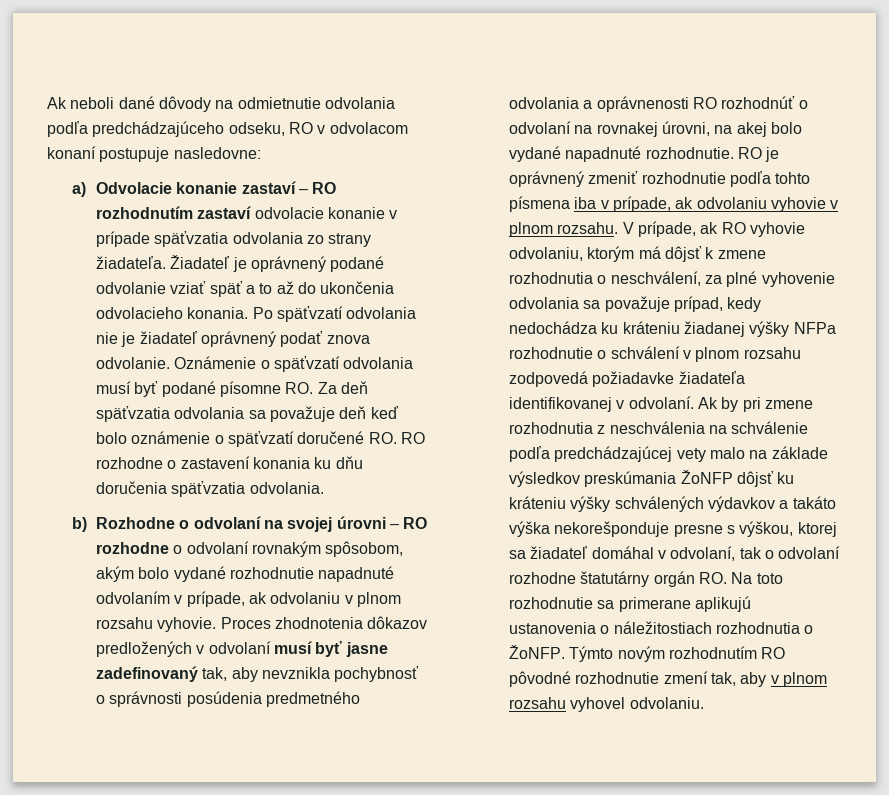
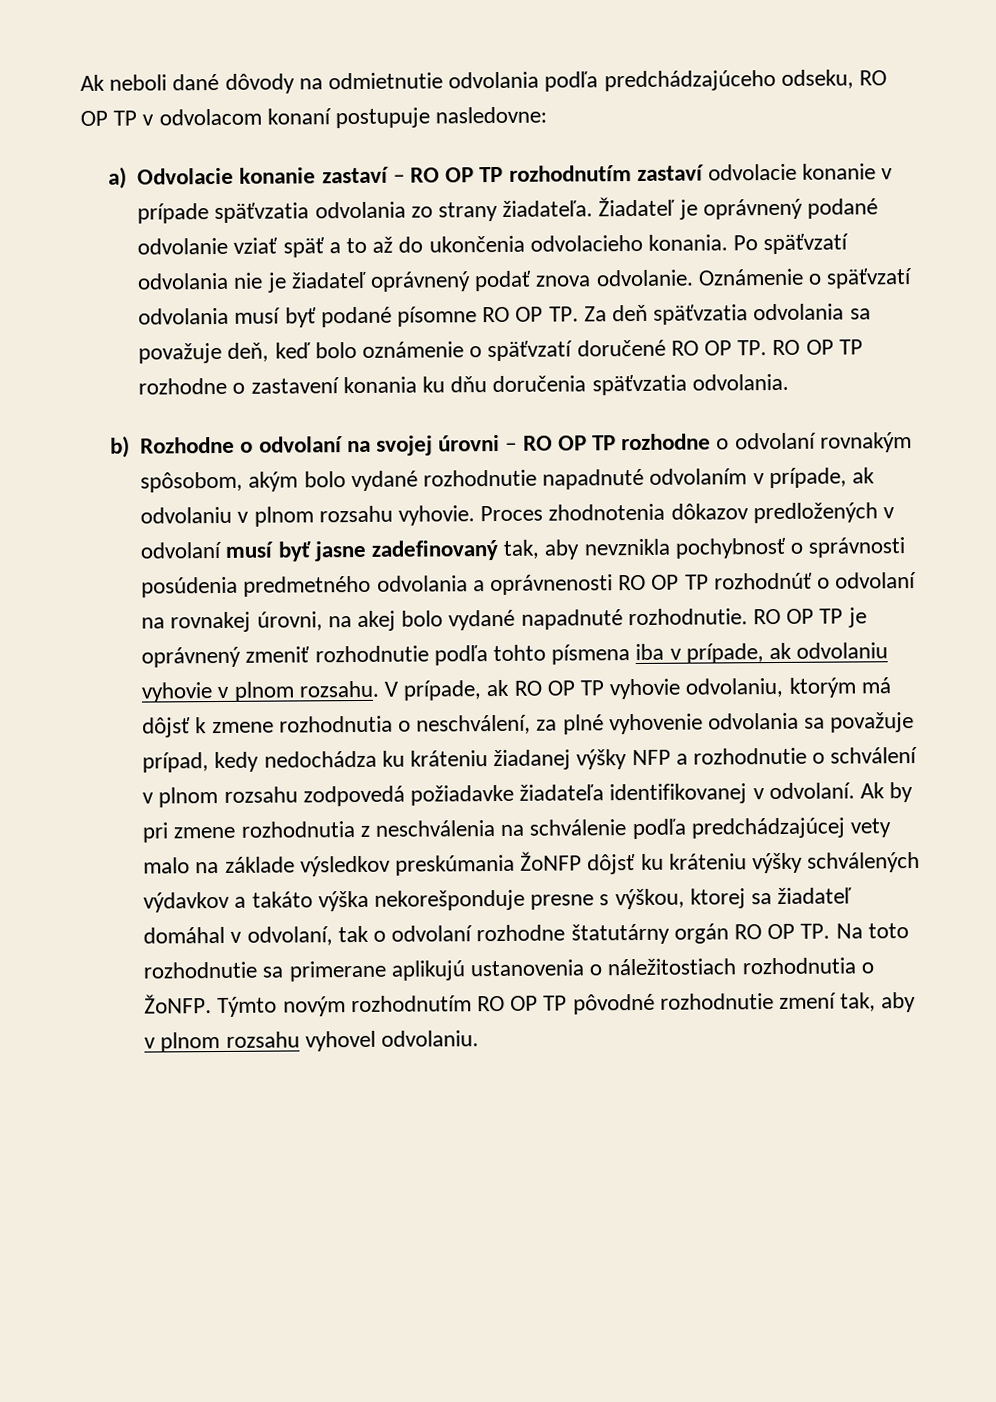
(313, 128) none -> [80,110,138,126] OP TP
(337, 188) none -> [445,166,504,183] OP TP
[285,382,314,394] RO. -> [482,306,579,323] RO OP TP.
[339,406,367,419] deň -> [227,342,270,362] deň,
[368,432,426,444] RO. RO -> [670,339,863,356] RO OP TP. RO OP TP
(428, 523) none -> [557,435,616,451] OP TP
(718, 103) none -> [651,574,709,590] OP TP
(763, 153) none -> [786,608,844,624] OP TP
(746, 228) none -> [546,680,604,696] OP TP
[793,322,836,334] NFPa -> [631,749,688,766] NFP a
[699,572,728,584] RO. -> [733,923,831,940] RO OP TP.
(786, 653) none -> [510,995,568,1011] OP TP

